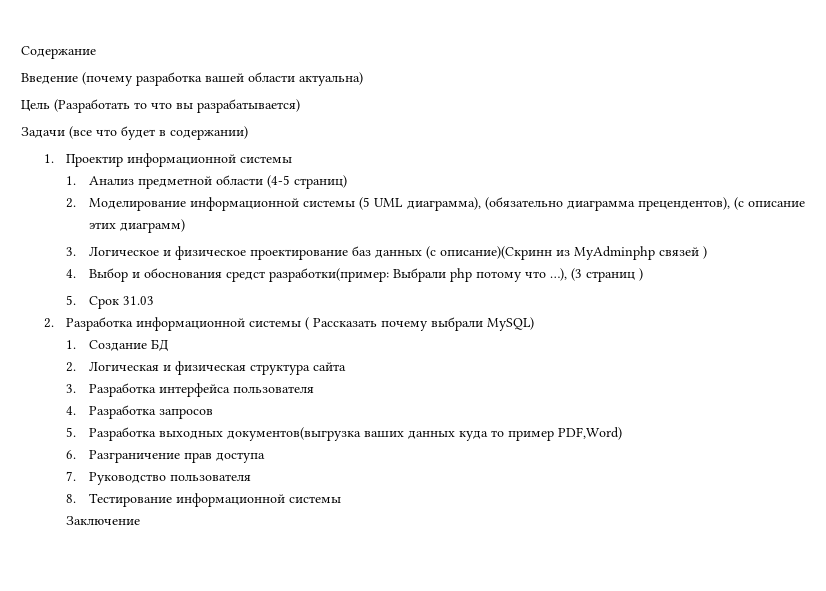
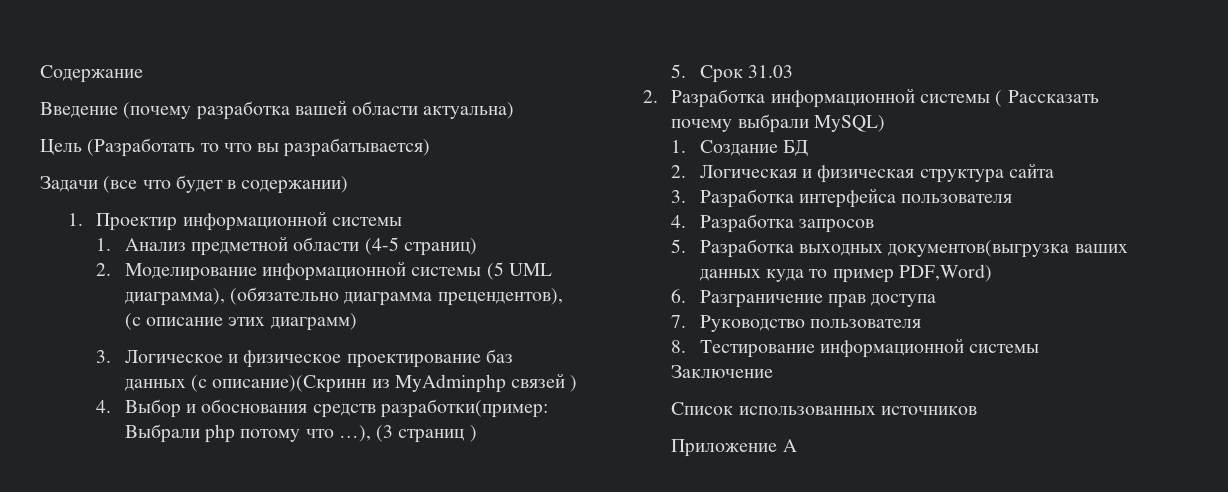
[226,271,266,282] средст -> [312,404,376,418] средств
(141, 520) none -> [671,402,978,415] [671,439,797,457] // Список использованных источников // Приложение А

